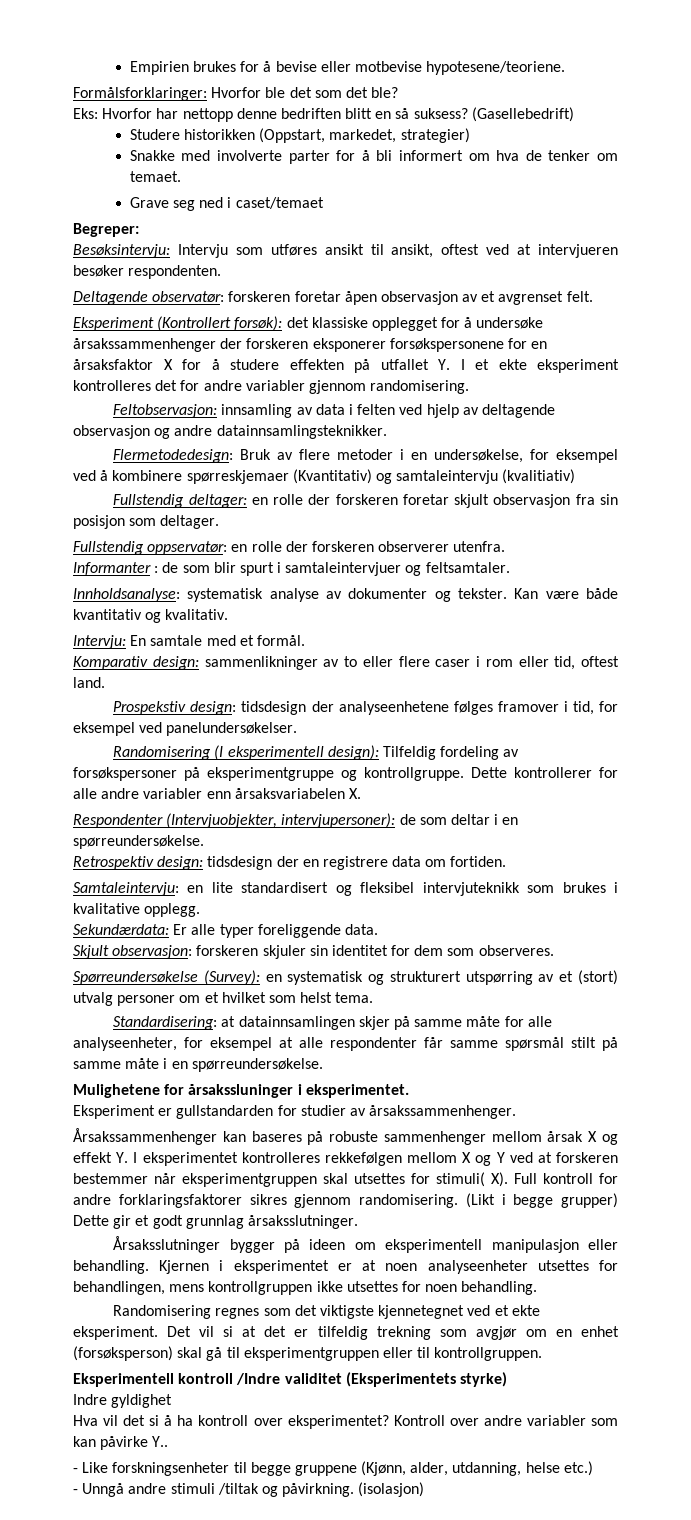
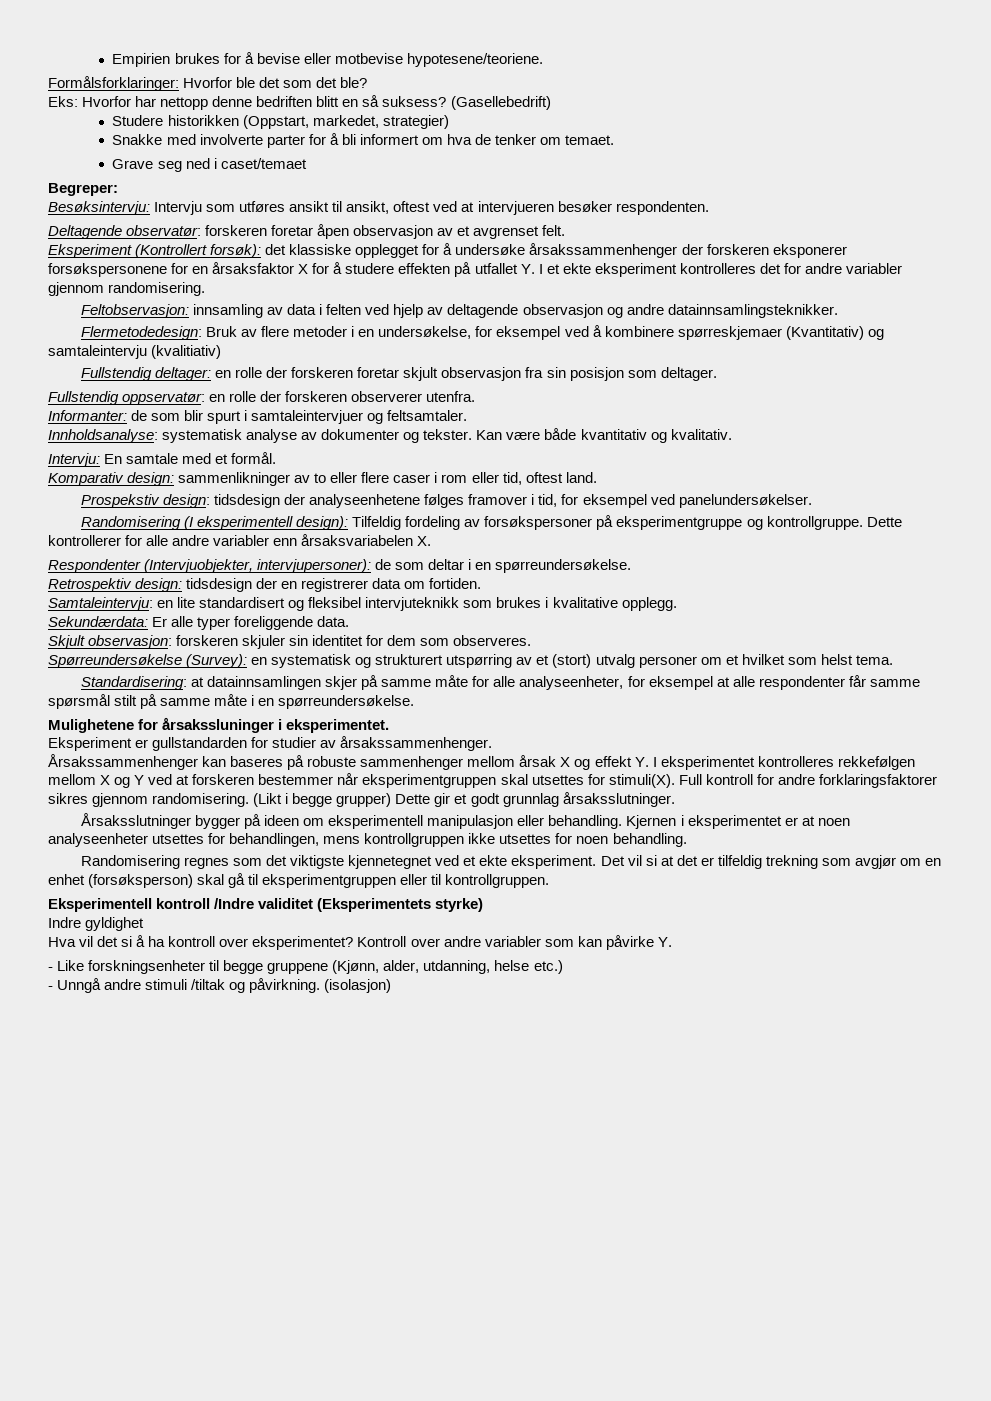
[73,562,159,575] Informanter : -> [48,410,127,421] Informanter:
[322,856,388,870] registrere -> [301,578,369,592] registrerer
[436,1172,508,1187] stimuli( X). -> [608,774,675,788] stimuli(X).
[152,1436,169,1447] Y.. -> [657,937,672,947] Y.

